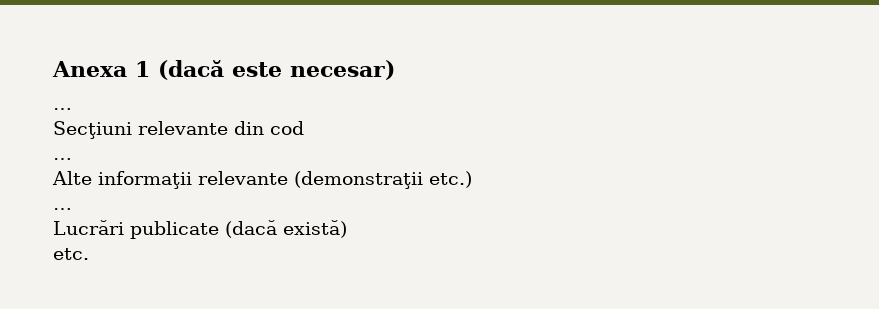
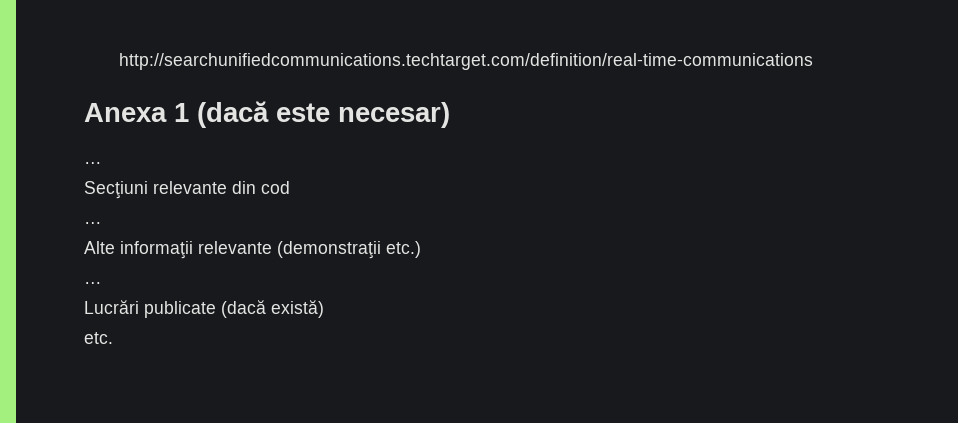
(52, 69) none -> [118,53,813,70] http://searchunifiedcommunications.techtarget.com/definition/real-time-communications //

